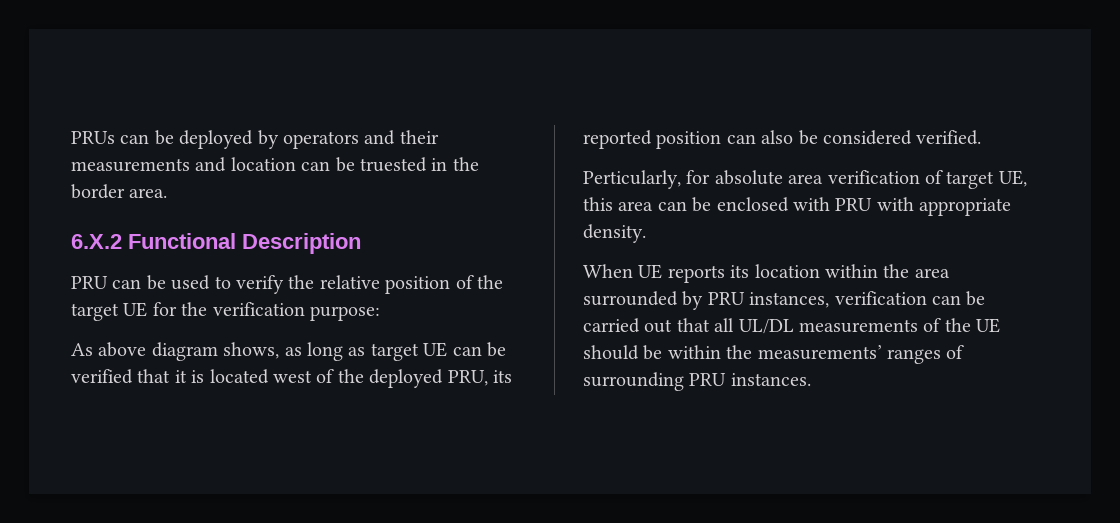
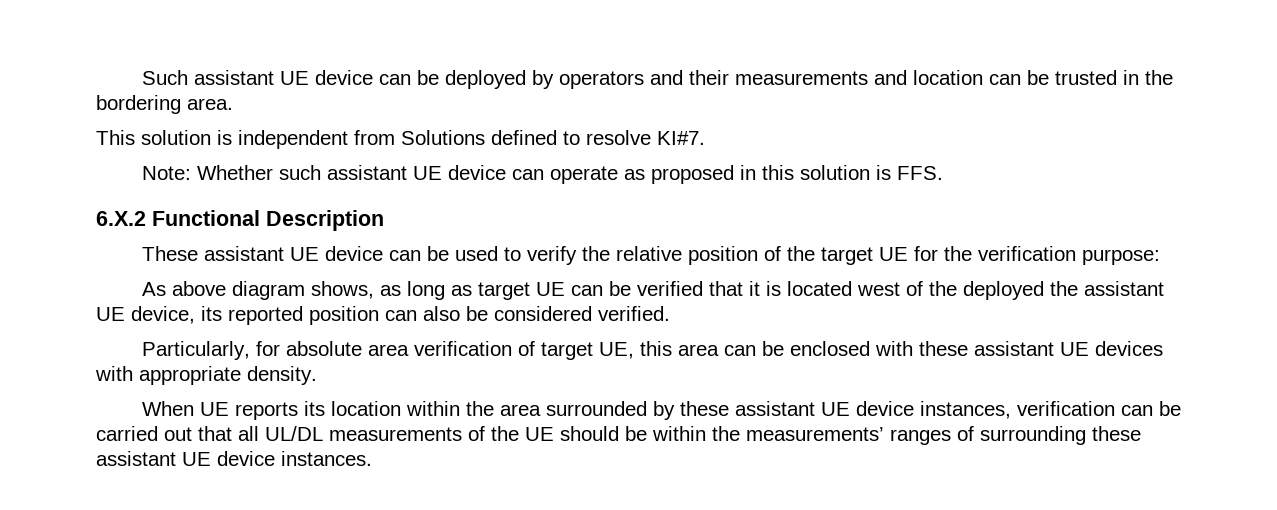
[71,131,115,144] PRUs -> [141,70,373,85] Such assistant UE device
[360,157,427,172] truested -> [1054,70,1117,85] trusted
[71,184,125,199] border -> [96,95,181,114] bordering
(168, 193) none -> [96,130,705,149] [141,165,943,184] // This solution is independent from Solutions defined to resolve KI#7. // Note: Whether such assistant UE device can operate as proposed in this solution is FFS.
[71,276,108,289] PRU -> [141,246,383,261] These assistant UE device
[447,370,488,386] PRU, -> [1049,281,1164,296] [96,306,195,324] the assistant UE device,
[583,170,681,189] Perticularly, -> [141,341,250,360] Particularly,
[835,198,873,211] PRU -> [918,341,1163,356] these assistant UE devices
[707,292,745,305] PRU -> [679,401,914,416] these assistant UE device
[689,373,727,386] PRU -> [1092,426,1141,441] [96,451,275,466] these assistant UE device

